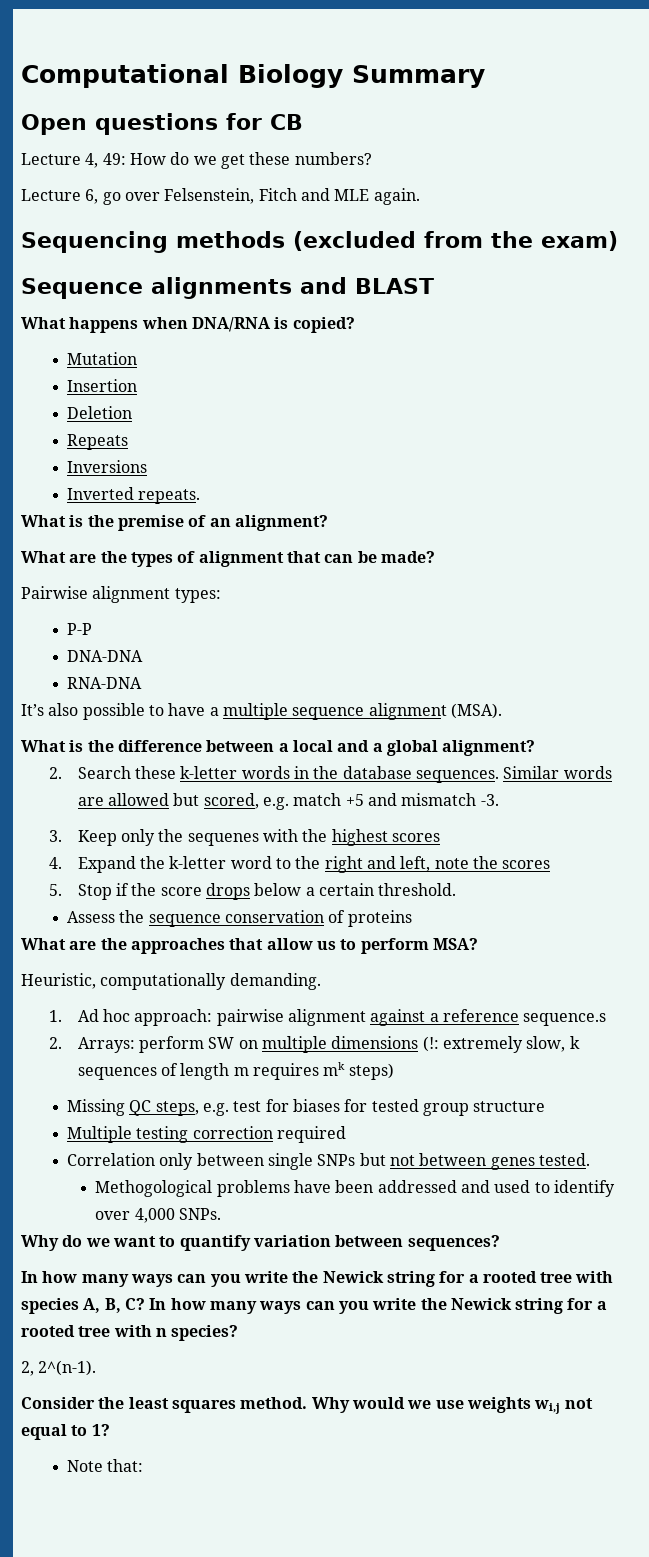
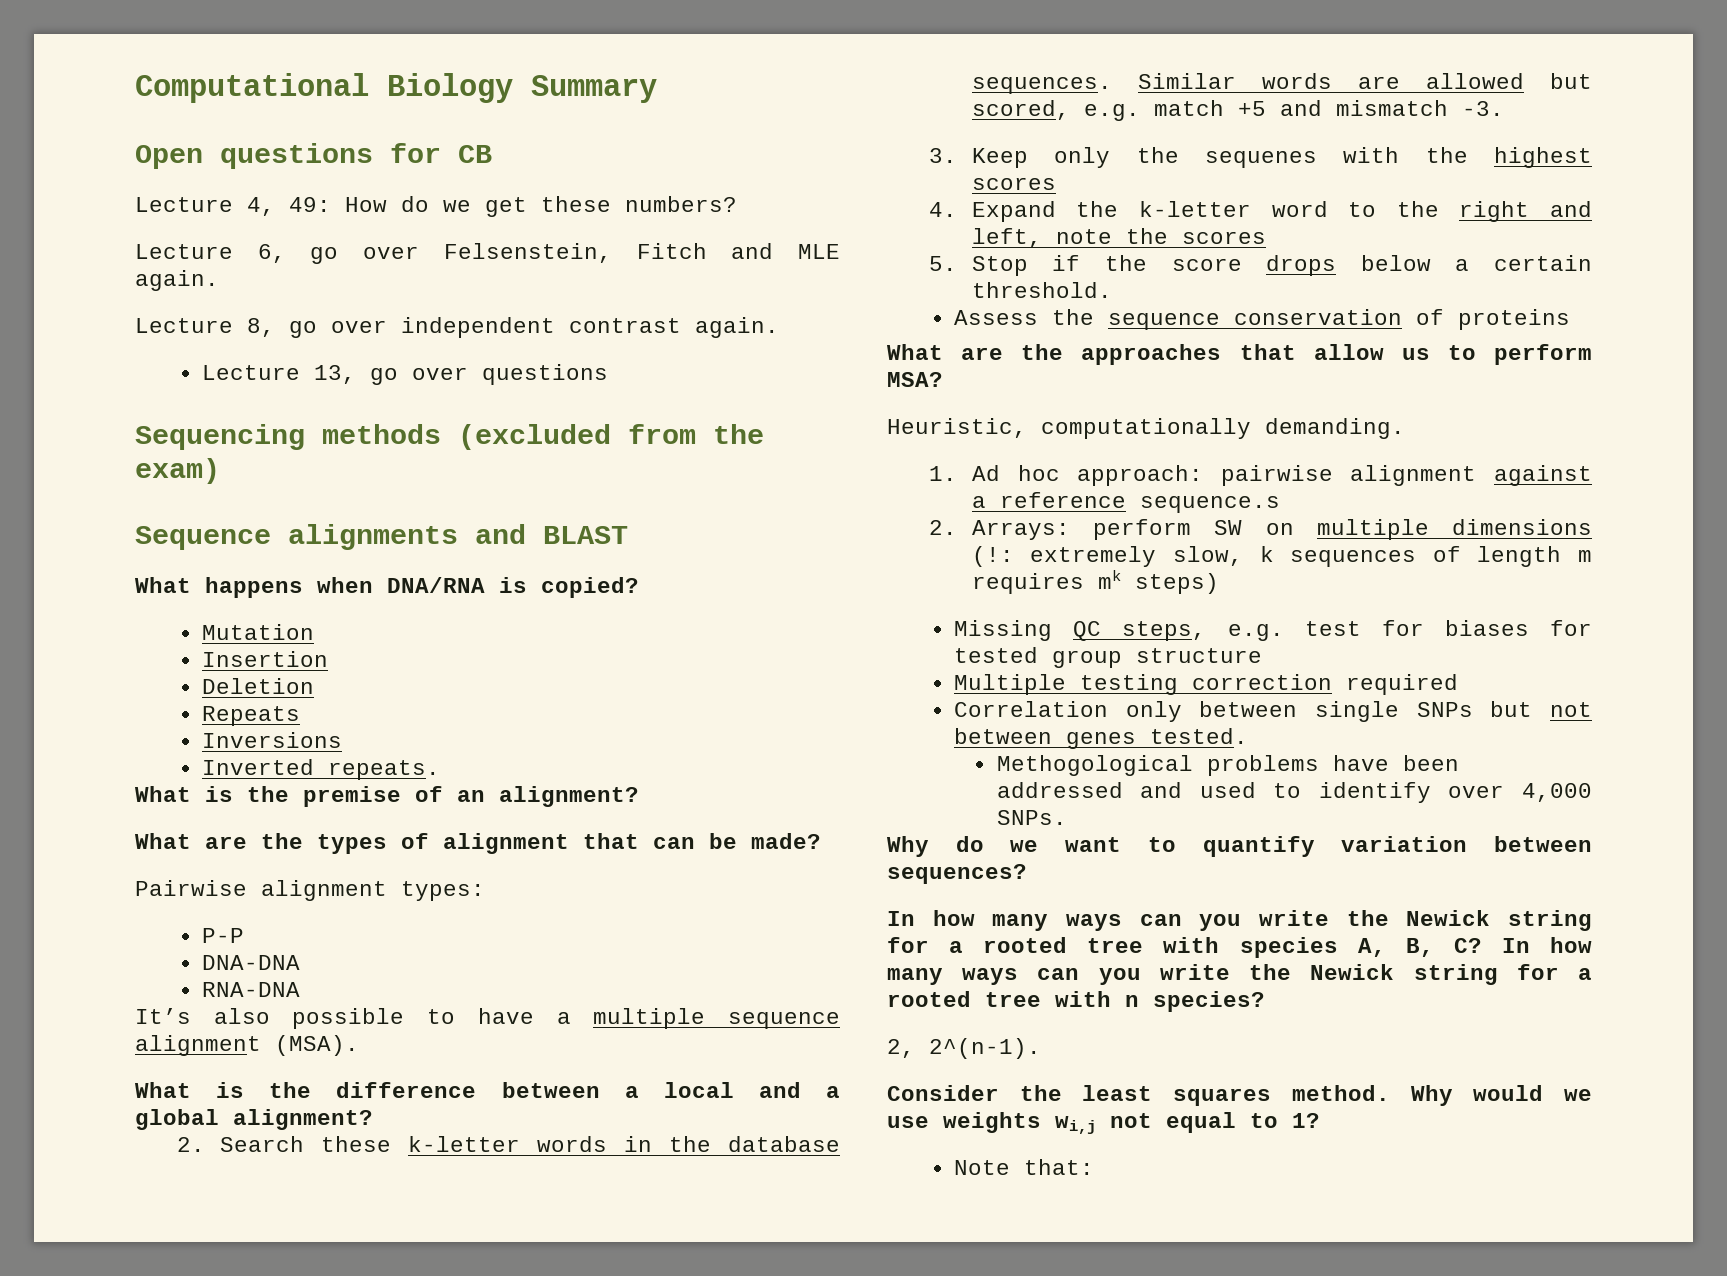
(420, 196) none -> [135,317,779,338] [202,364,609,385] // Lecture 8, go over independent contrast again. // Lecture 13, go over questions

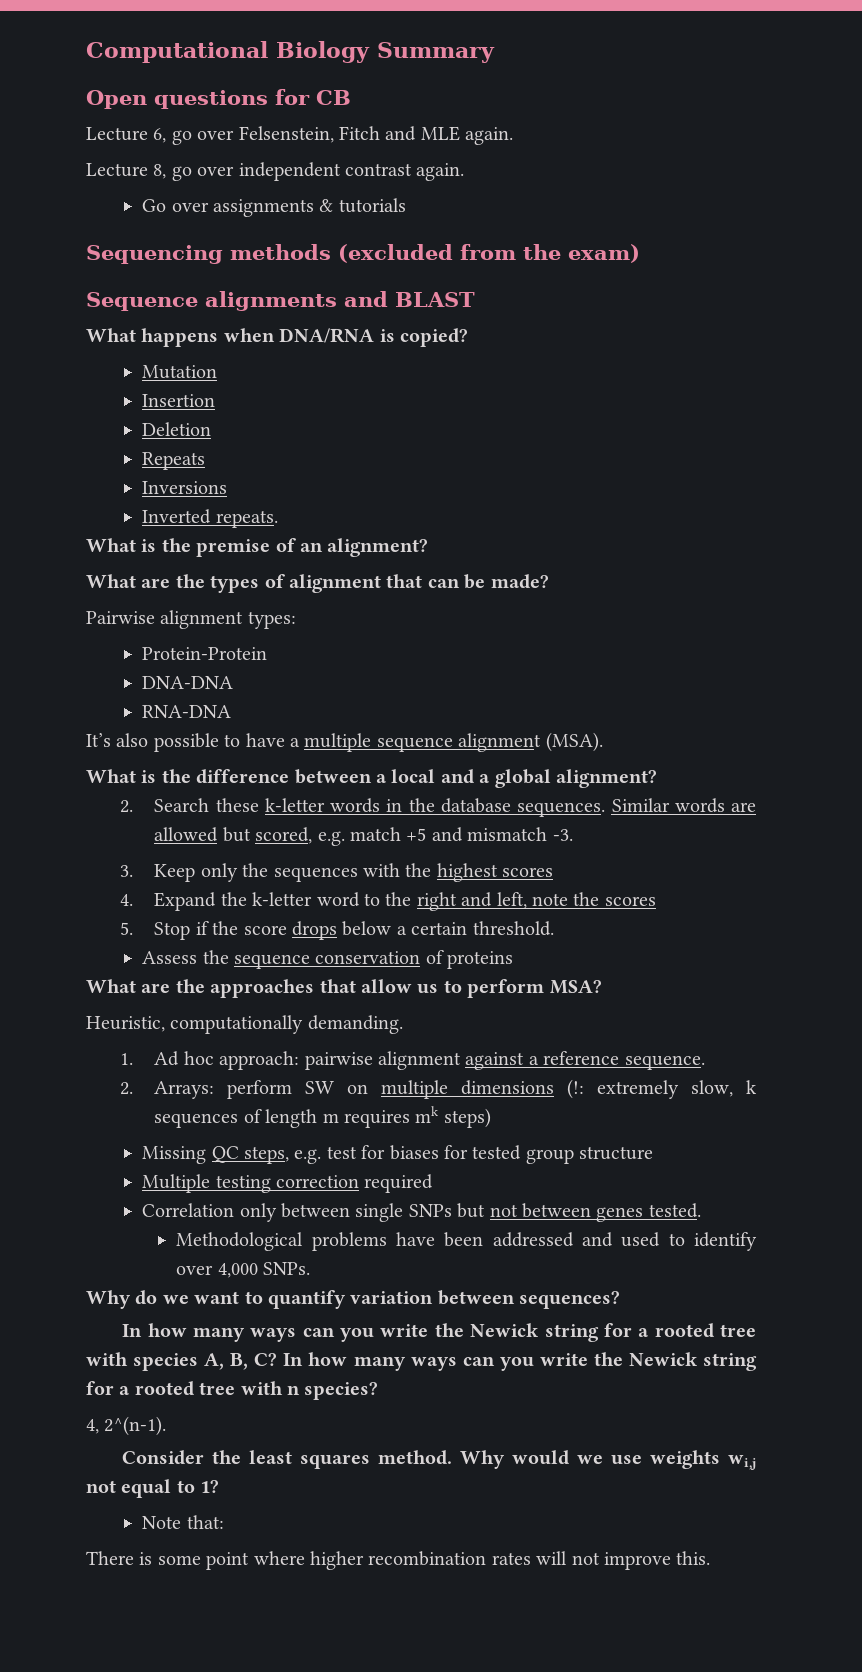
[135,196,737,217] // Lecture 4, 49: How do we get these numbers? -> (351, 97) none
[202,364,609,385] Lecture 13, go over questions -> [142,198,406,217] Go over assignments & tutorials
[202,928,245,943] P-P -> [142,647,268,660] Protein-Protein
[1204,151,1317,168] sequenes -> [273,867,358,882] sequences
[1139,496,1280,513] sequence.s -> [624,1055,705,1070] sequence.
[996,755,1193,776] Methogological -> [176,1232,304,1251] Methodological
[887,1039,915,1058] 2, -> [86,1419,99,1434] 4,
(1095, 1167) none -> [86,1551,711,1570] // There is some point where higher recombination rates will not improve this.

